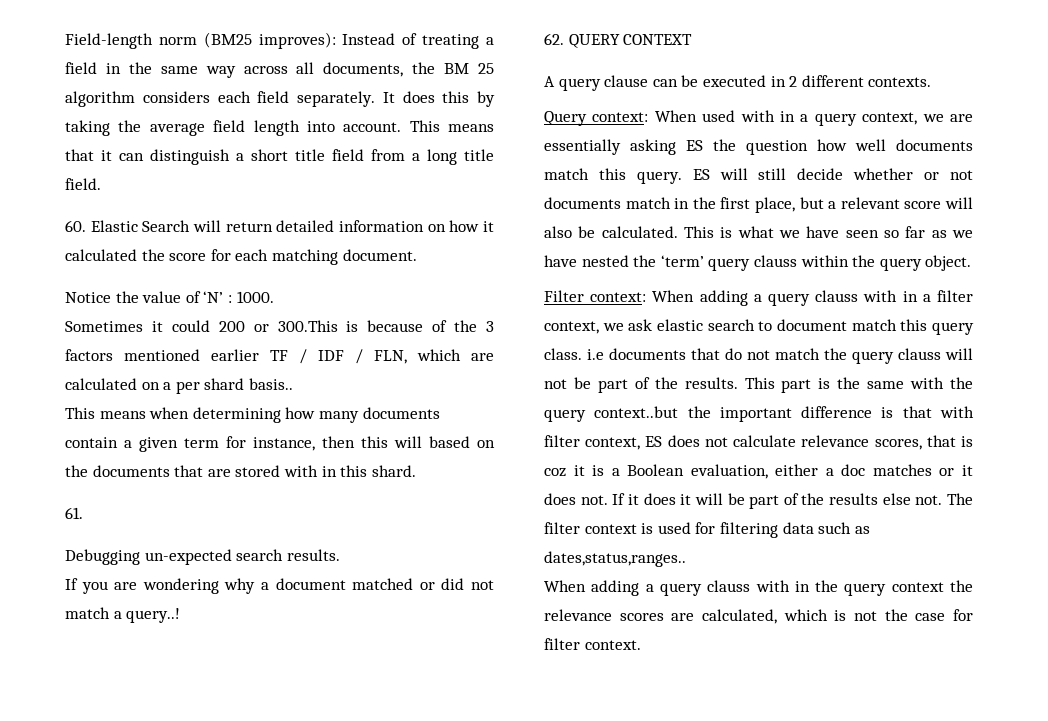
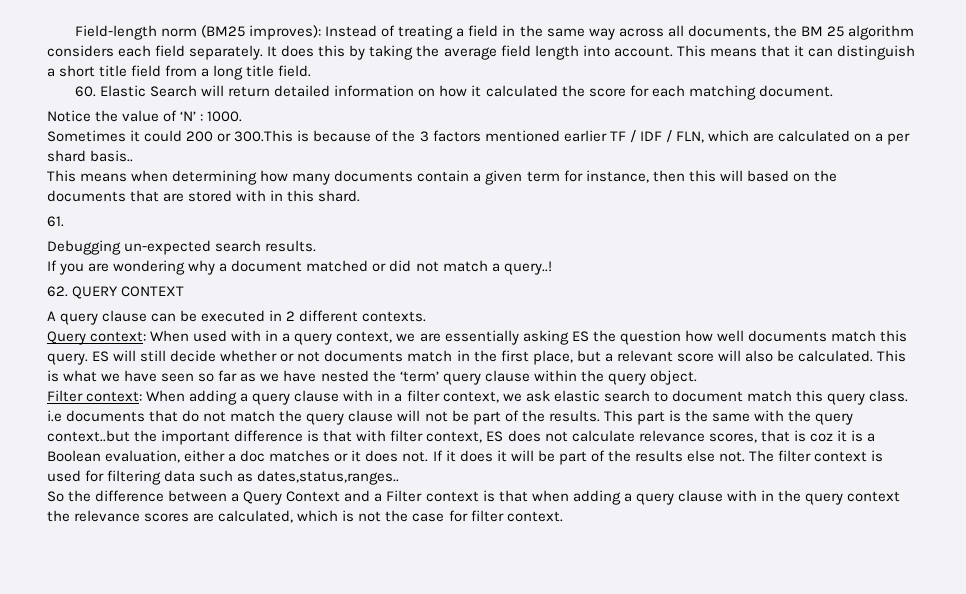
[753,255,797,267] clauss -> [484,370,530,382] clause
[815,290,859,302] clauss -> [294,390,340,402] clause
[898,348,941,360] clauss -> [348,410,394,422] clause
[544,580,751,596] When adding a query clauss -> [47,490,723,505] So the difference between a Query Context and a Filter context is that when adding a query clause

